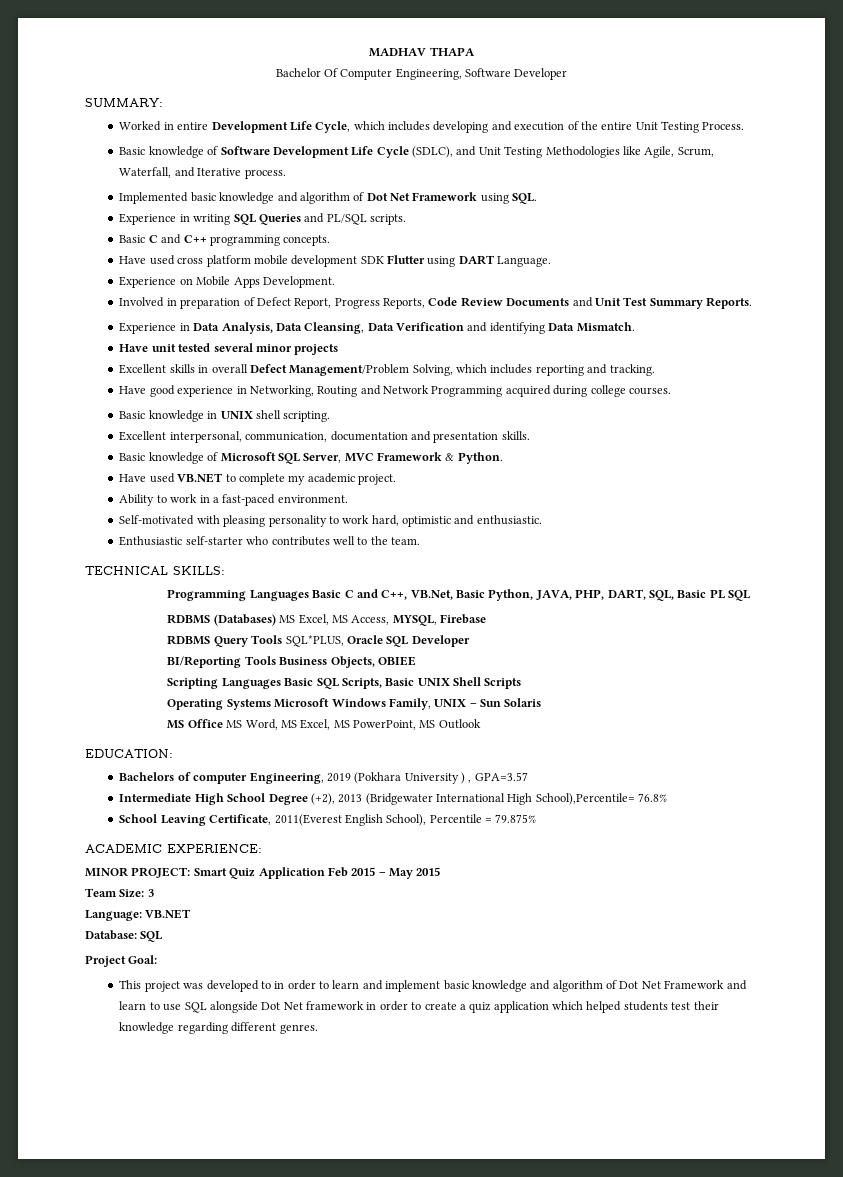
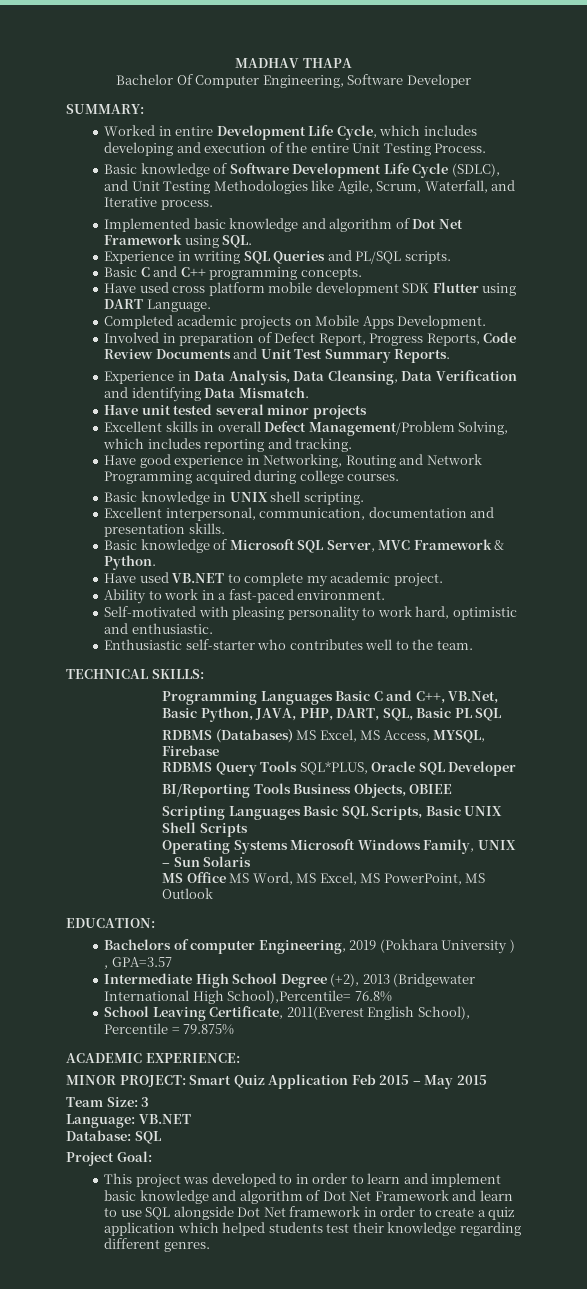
[119,276,177,288] Experience -> [104,315,292,330] Completed academic projects

